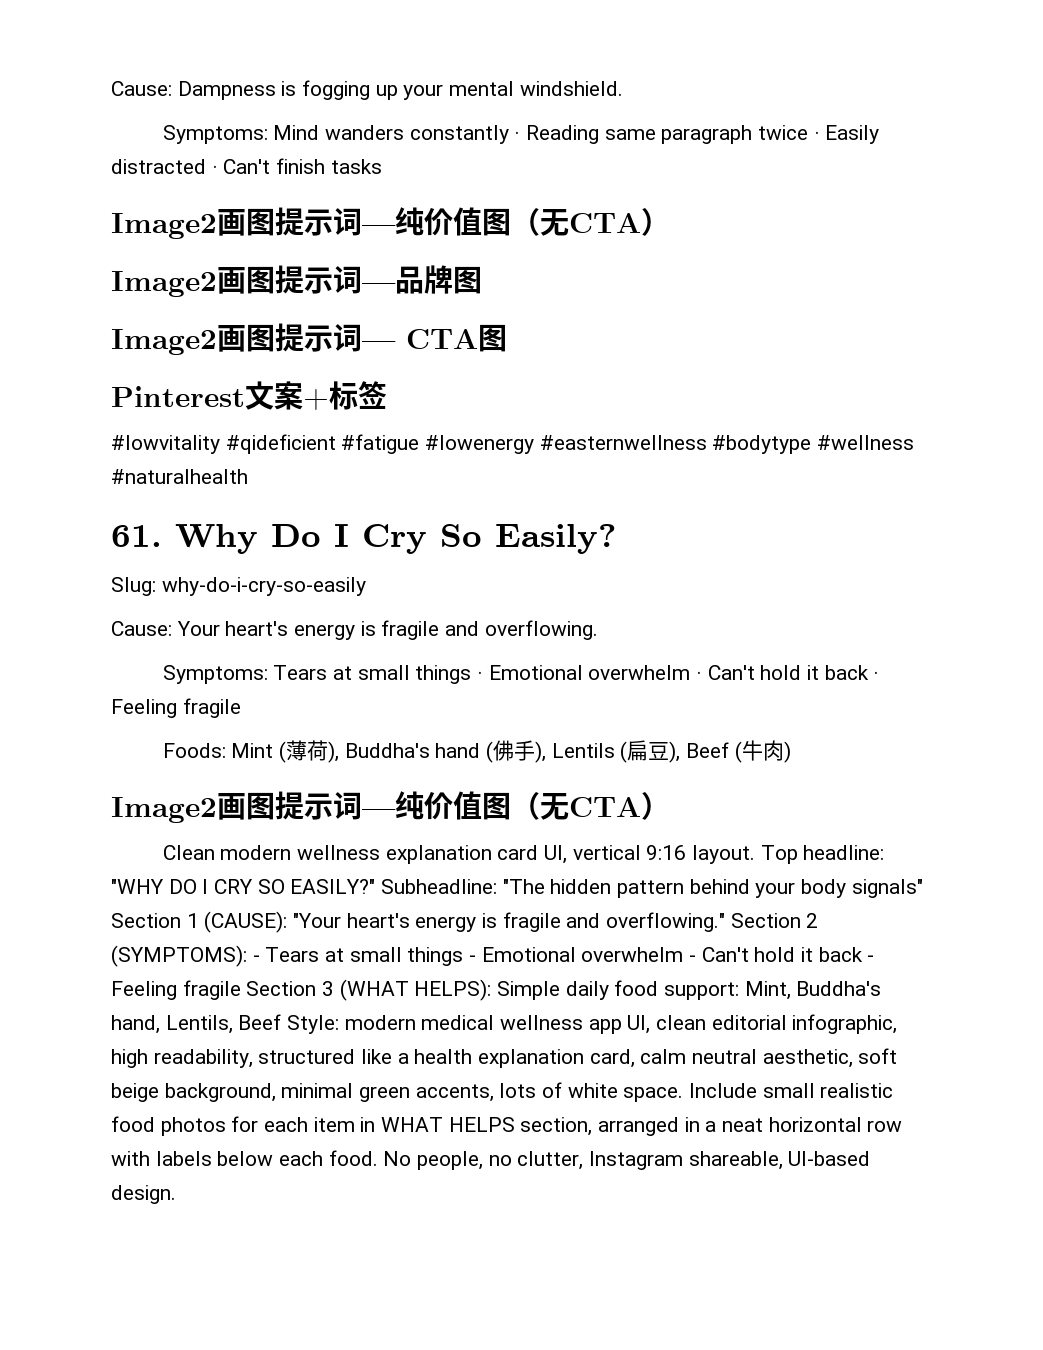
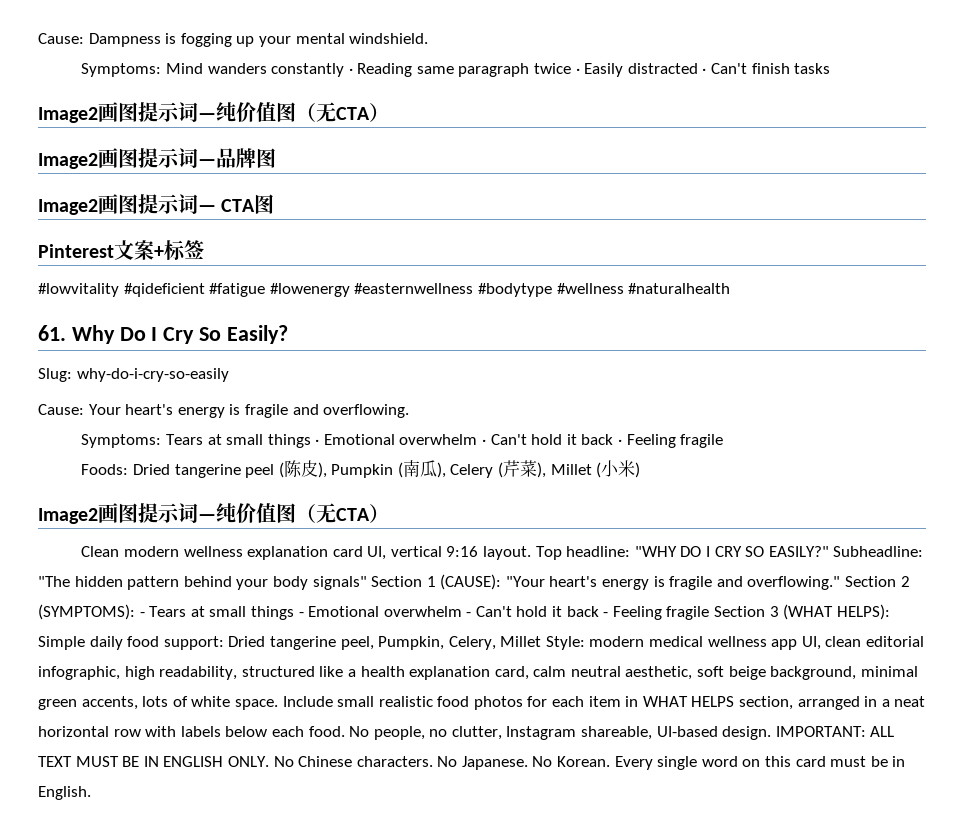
[231,740,784,763] Mint (薄荷), Buddha's hand (佛手), Lentils (扁豆), Beef (牛肉 -> [132,460,636,478] Dried tangerine peel (陈皮), Pumpkin (南瓜), Celery (芹菜), Millet (小米
[744,981,882,1000] [111,1014,282,1034] Mint, Buddha's hand, Lentils, Beef -> [228,636,542,650] Dried tangerine peel, Pumpkin, Celery, Millet
(176, 1194) none -> [775,726,895,737] [38,756,906,770] [38,786,91,800] IMPORTANT: ALL TEXT MUST BE IN ENGLISH ONLY. No Chinese characters. No Japanese. No Korean. Every single word on this card must be in English.

